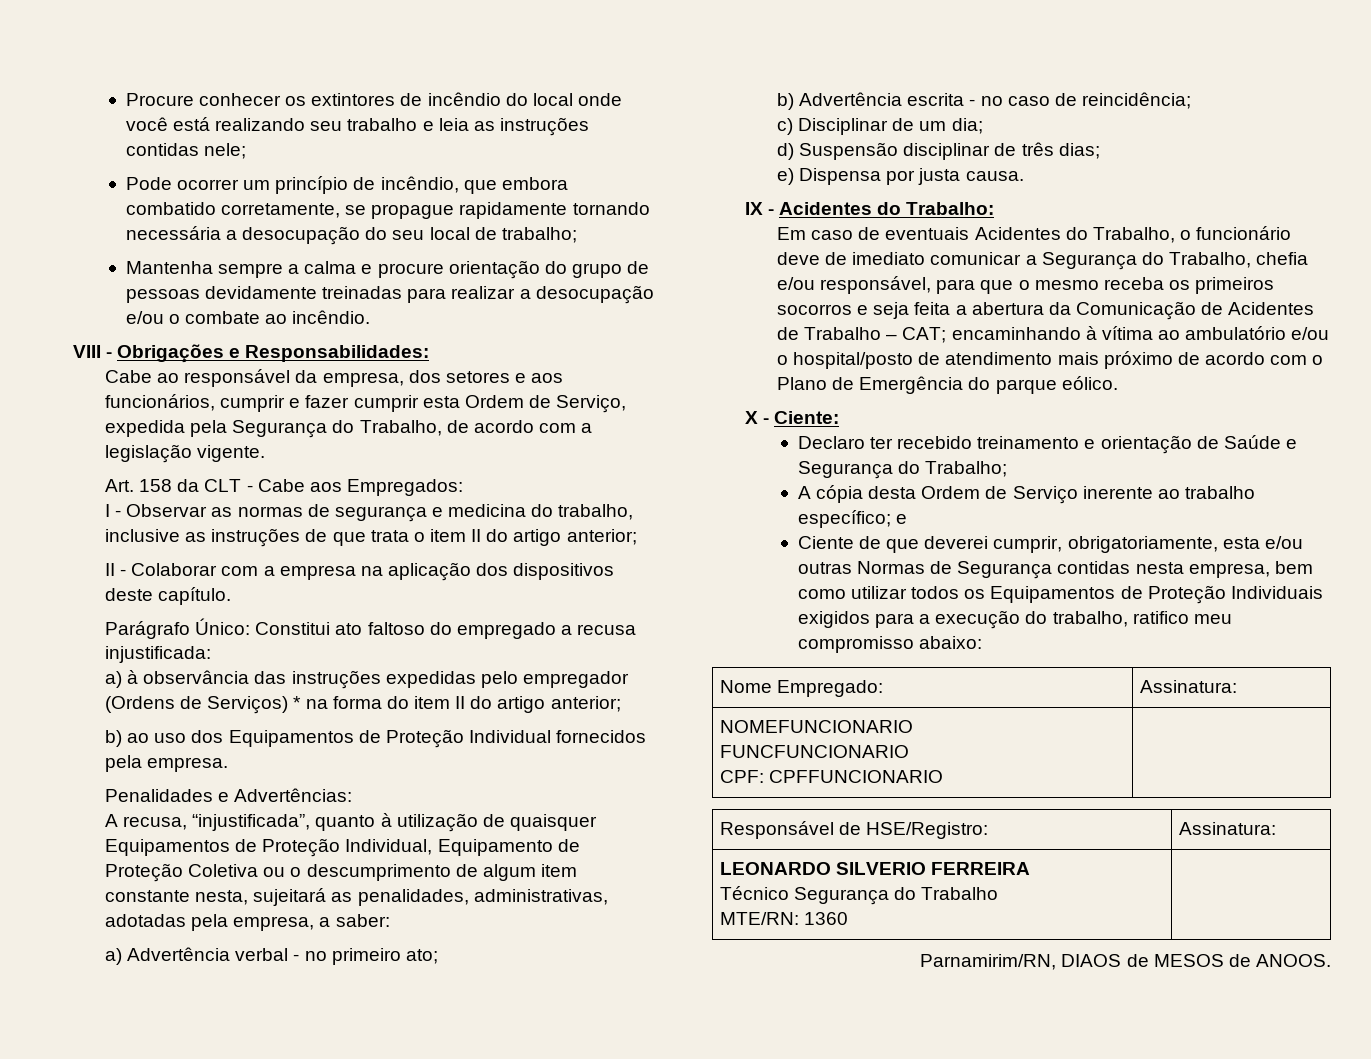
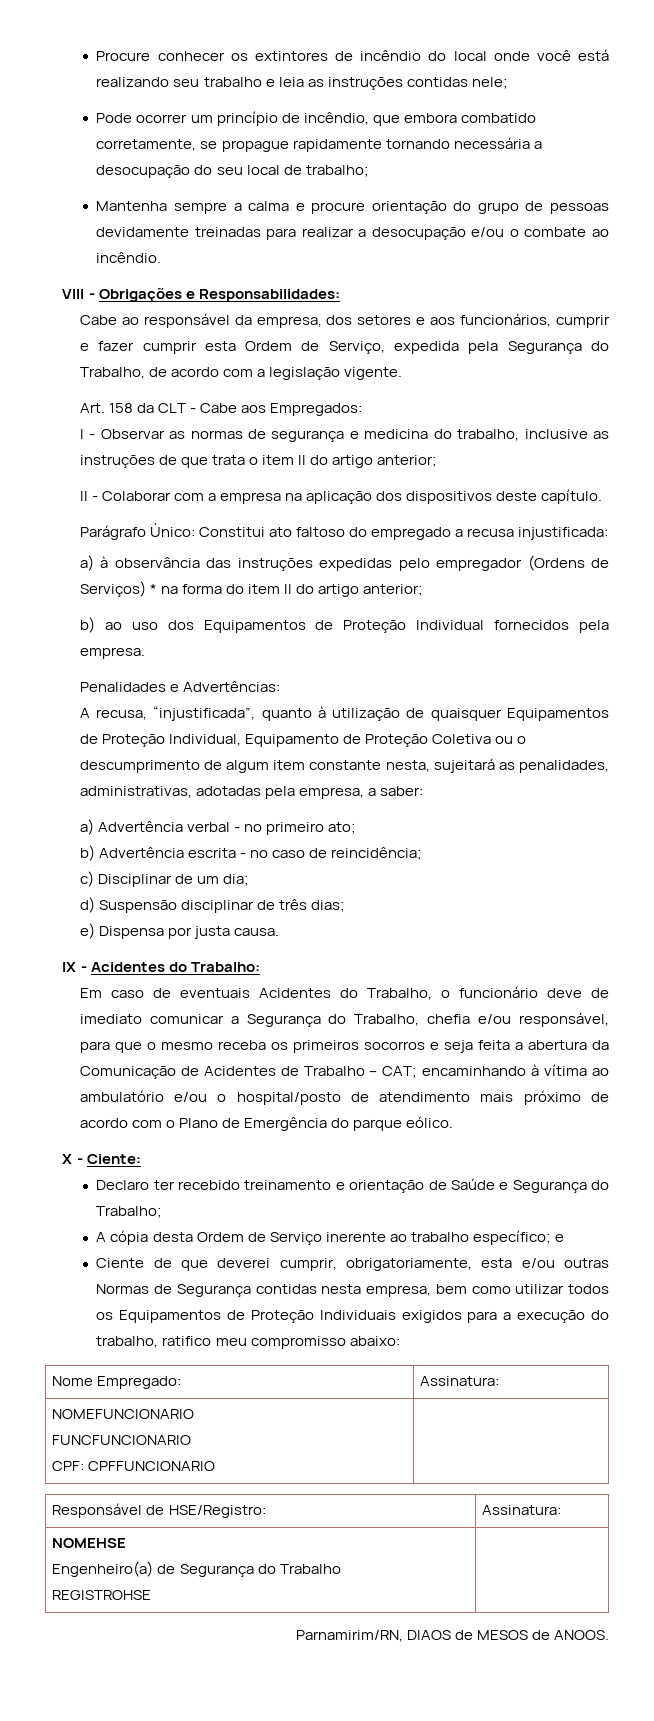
[719,862,1030,875] [719,886,789,900] LEONARDO SILVERIO FERREIRA // Técnico -> [52,1538,127,1548] [52,1561,176,1577] NOMEHSE // Engenheiro(a) de
[719,912,848,925] MTE/RN: 1360 -> [52,1590,152,1600] REGISTROHSE

